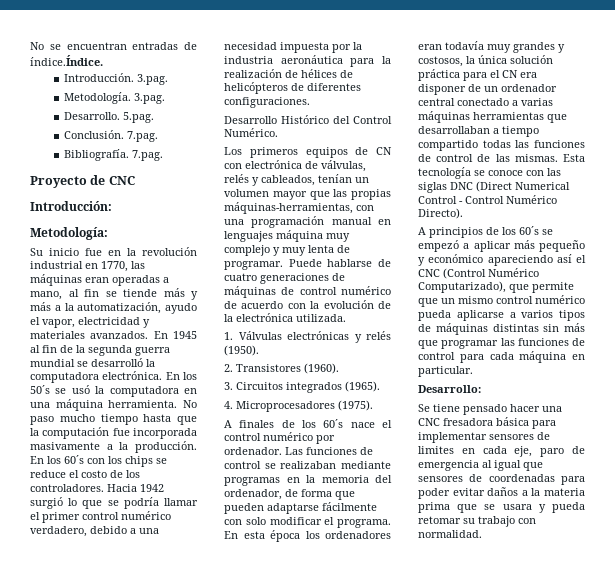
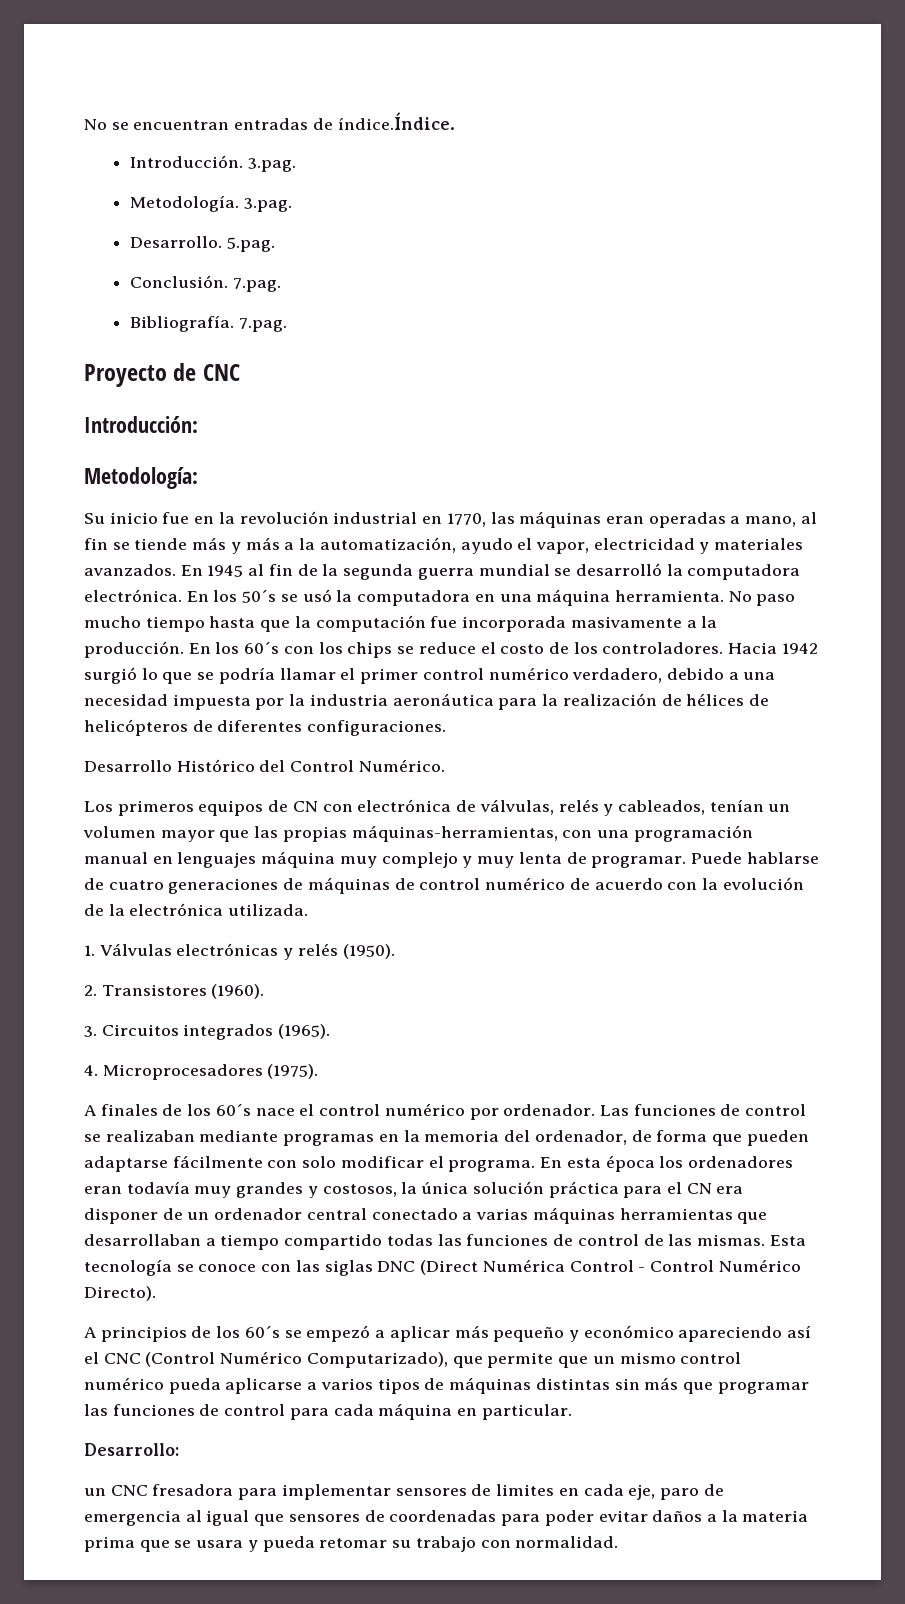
[515,182,570,190] Numerical -> [482,1259,565,1272] Numérica
[418,404,562,415] Se tiene pensado hacer una -> [84,1488,106,1496] un
[496,417,529,426] básica -> (234, 1490) none

